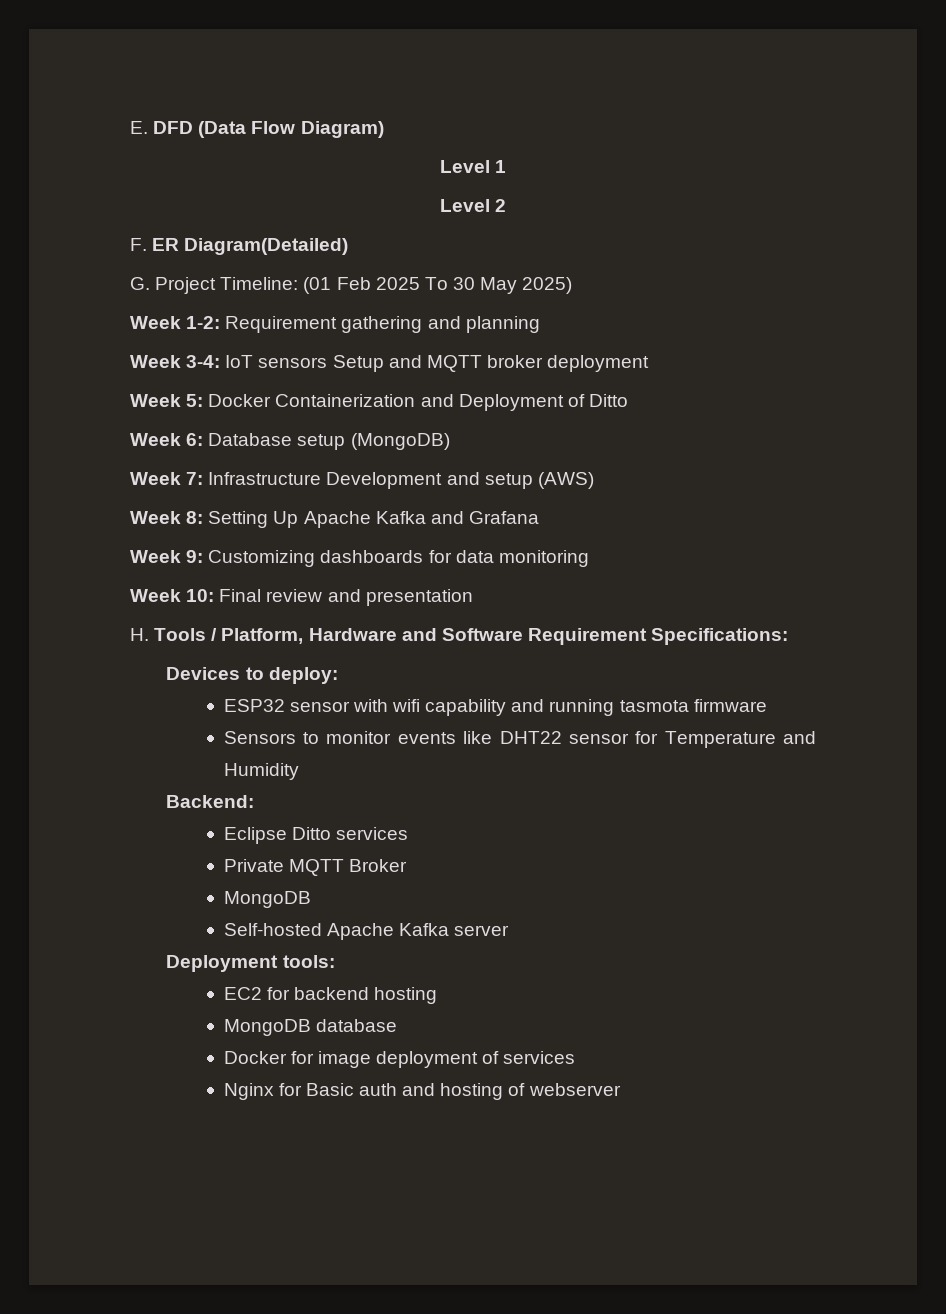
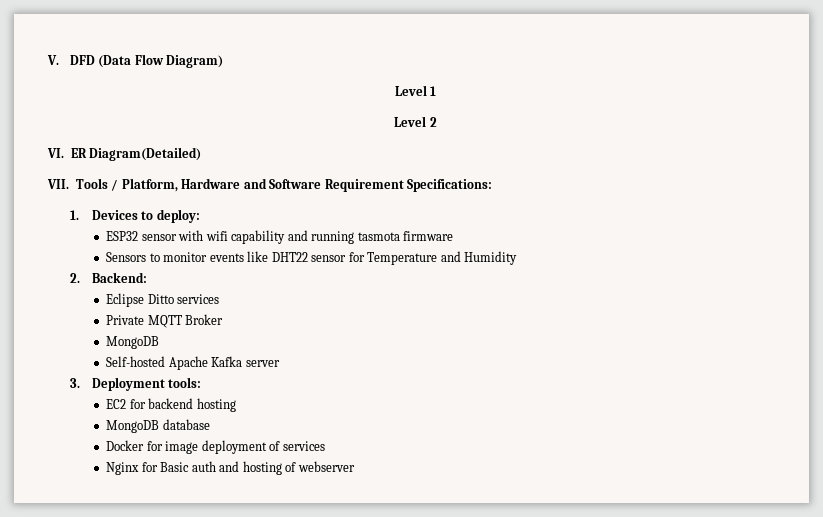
[130,121,148,134] E. -> [47,55,59,65] V.
[130,238,147,251] F. -> [47,148,64,158] VI.
[130,277,573,294] [130,316,540,333] [130,355,650,372] [130,394,628,411] [130,433,450,450] [130,472,594,489] [130,511,539,528] [130,550,589,567] [130,589,473,606] [130,628,149,641] G. Project Timeline: (01 Feb 2025 To 30 May 2025) // Week 1-2: Requirement gathering and planning // Week 3-4: IoT sensors Setup and MQTT broker deployment // Week 5: Docker Containerization and Deployment of Ditto // Week 6: Database setup (MongoDB) // Week 7: Infrastructure Development and setup (AWS) // Week 8: Setting Up Apache Kafka and Grafana // Week 9: Customizing dashboards for data monitoring // Week 10: Final review and presentation // H. -> [47,179,69,189] VII.
(789, 636) none -> [69,210,79,220] 1.
(299, 771) none -> [69,273,80,283] 2.
(510, 930) none -> [69,378,80,388] 3.

